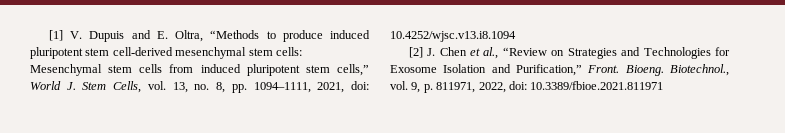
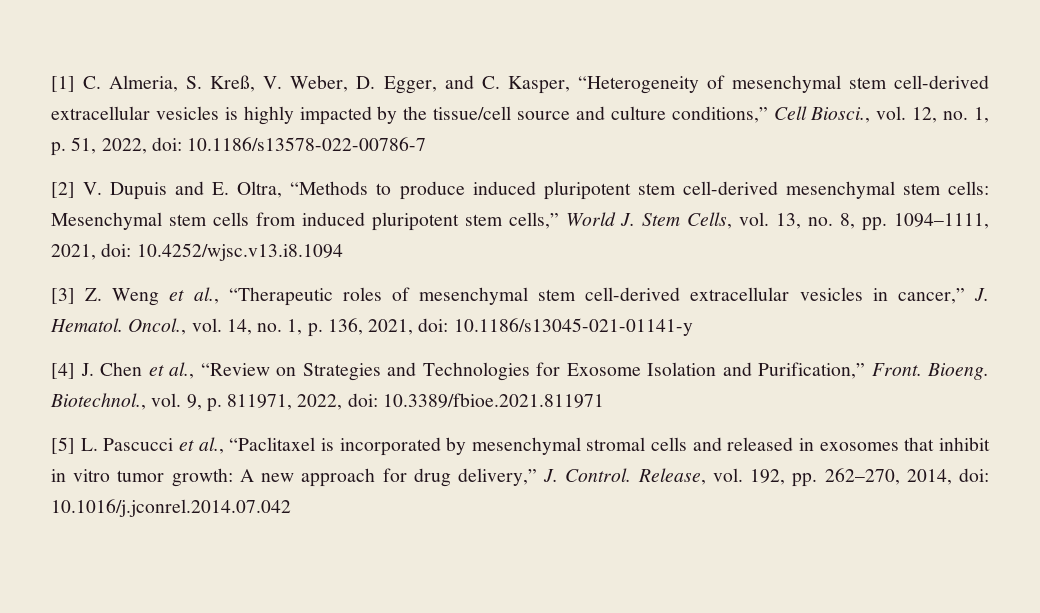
(63, 35) none -> [83,75,989,94] [51,106,989,125] [51,137,427,156] [51,182,75,198] C. Almeria, S. Kreß, V. Weber, D. Egger, and C. Kasper, “Heterogeneity of mesenchymal stem cell-derived extracellular vesicles is highly impacted by the tissue/cell source and culture conditions,” Cell Biosci., vol. 12, no. 1, p. 51, 2022, doi: 10.1186/s13578-022-00786-7 // [2]
[408,47,423,58] [2] -> [51,287,989,306] [50,318,693,337] [51,363,75,379] [3] Z. Weng et al., “Therapeutic roles of mesenchymal stem cell-derived extracellular vesicles in cancer,” J. Hematol. Oncol., vol. 14, no. 1, p. 136, 2021, doi: 10.1186/s13045-021-01141-y // [4]
(664, 85) none -> [51,437,990,456] [51,468,989,487] [51,499,291,517] // [5] L. Pascucci et al., “Paclitaxel is incorporated by mesenchymal stromal cells and released in exosomes that inhibit in vitro tumor growth: A new approach for drug delivery,” J. Control. Release, vol. 192, pp. 262–270, 2014, doi: 10.1016/j.jconrel.2014.07.042

